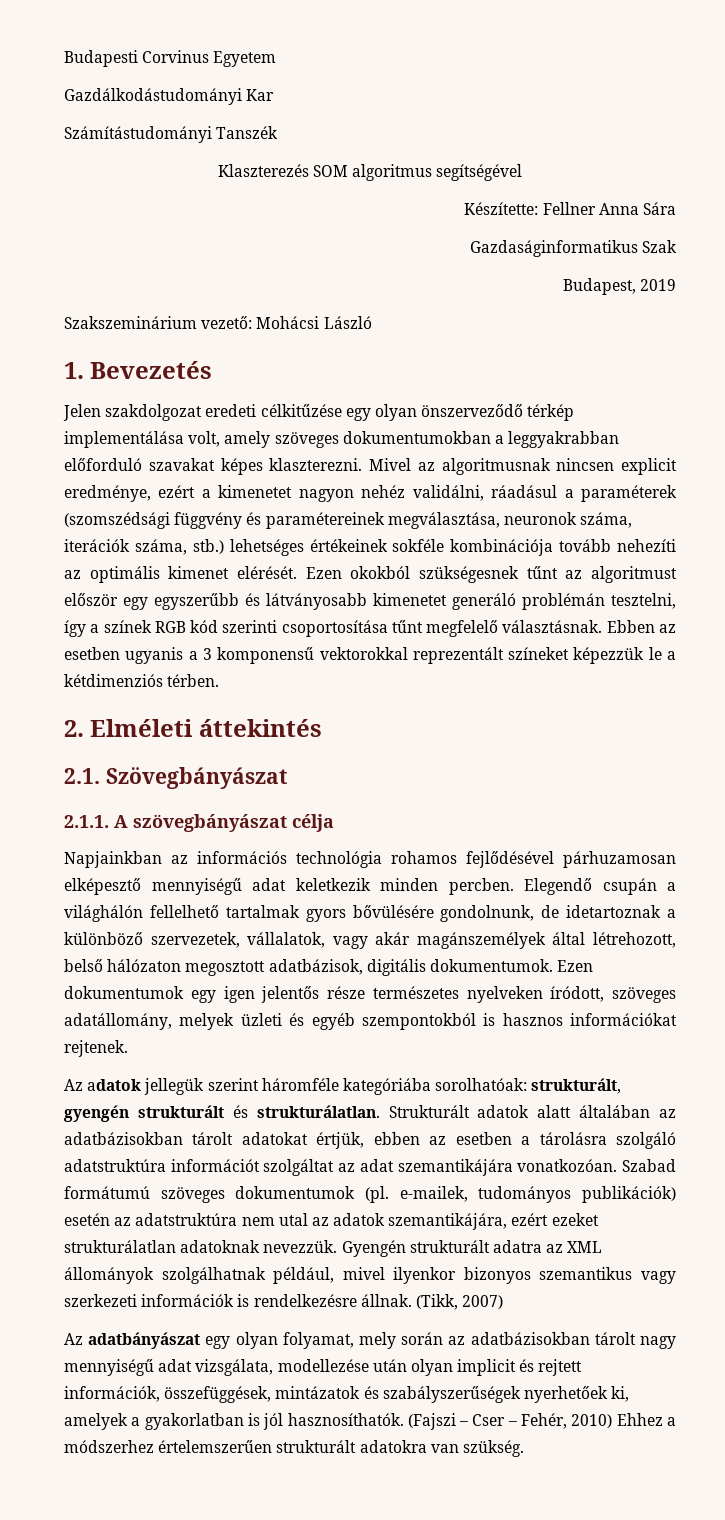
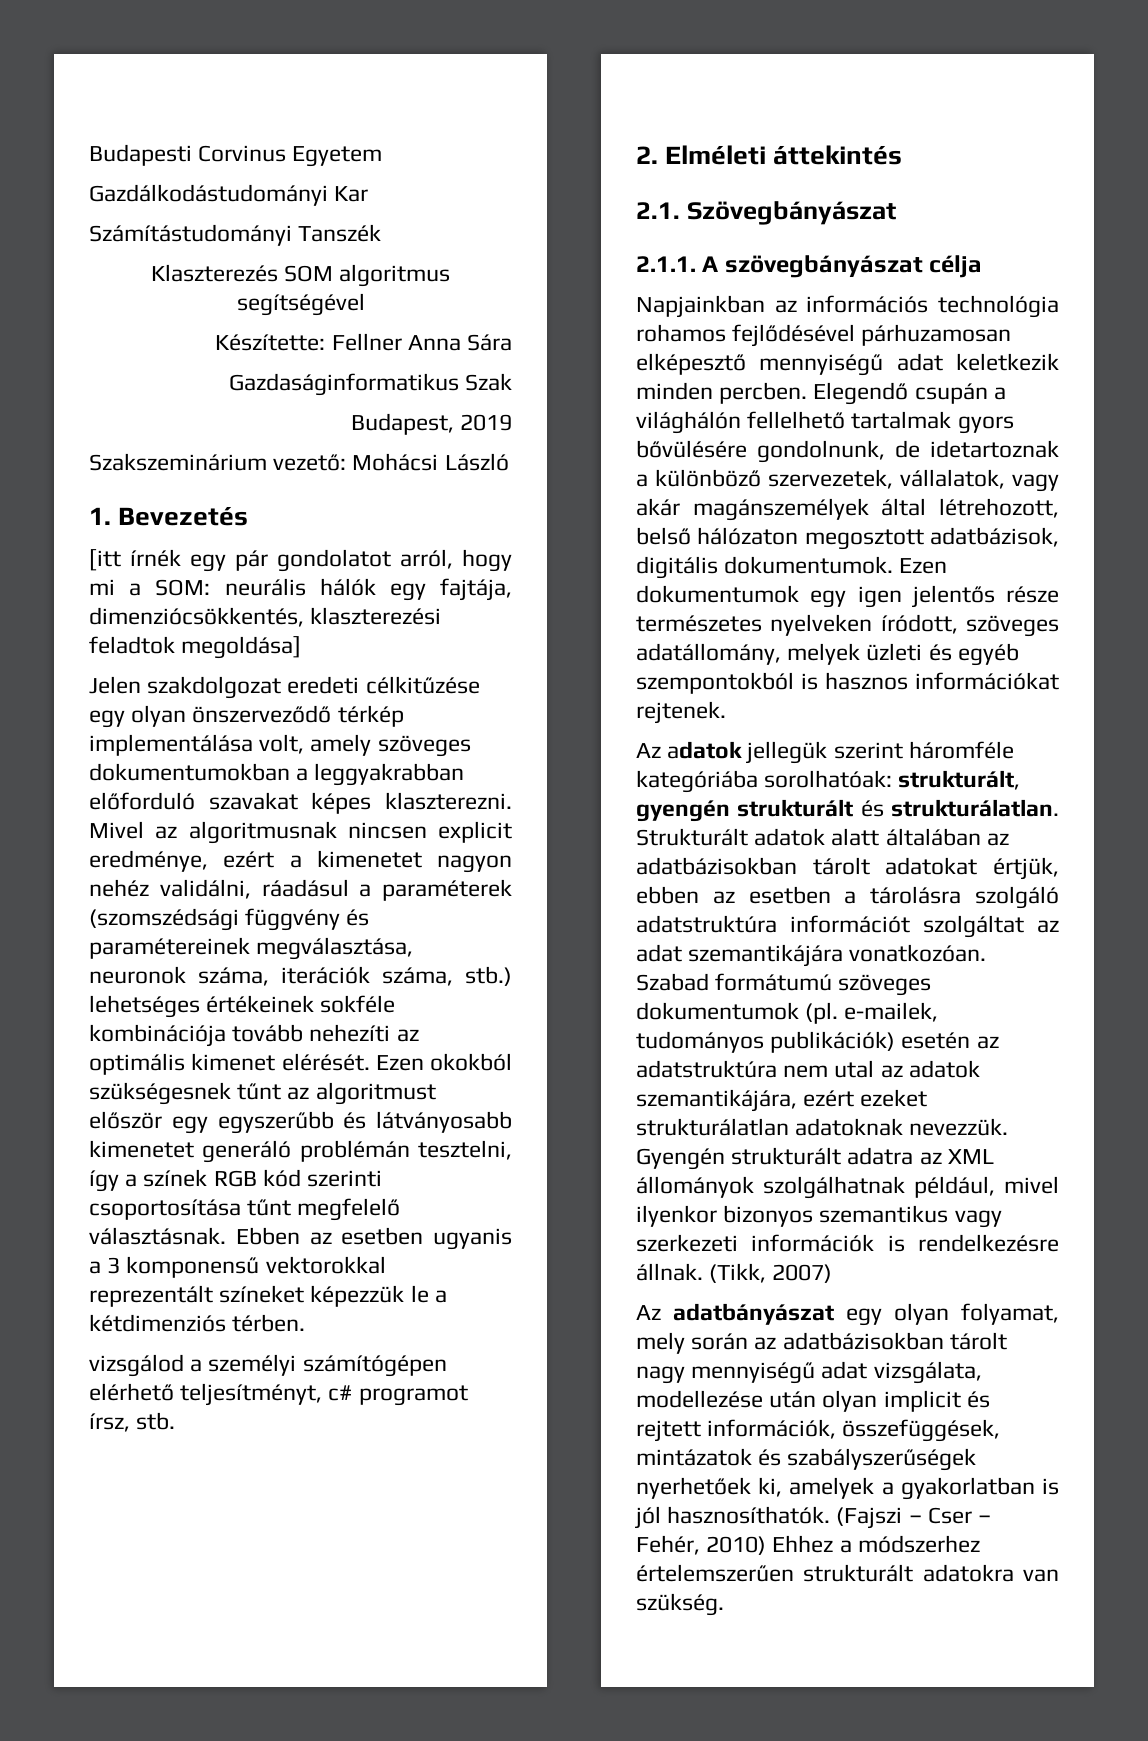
(213, 370) none -> [89,549,512,572] [89,578,512,601] [89,607,442,627] [89,636,302,659] // [itt írnék egy pár gondolatot arról, hogy mi a SOM: neurális hálók egy fajtája, dimenziócsökkentés, klaszterezési feladtok megoldása]
(220, 680) none -> [89,1354,447,1377] [89,1383,468,1406] [89,1412,176,1432] // vizsgálod a személyi számítógépen elérhető teljesítményt, c# programot írsz, stb.

